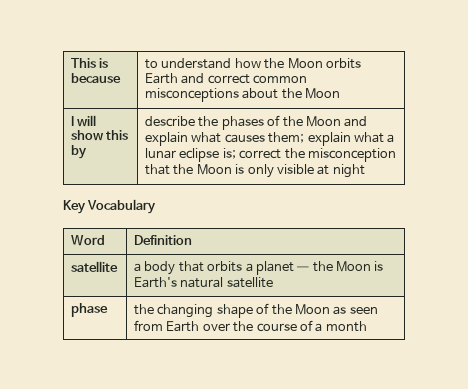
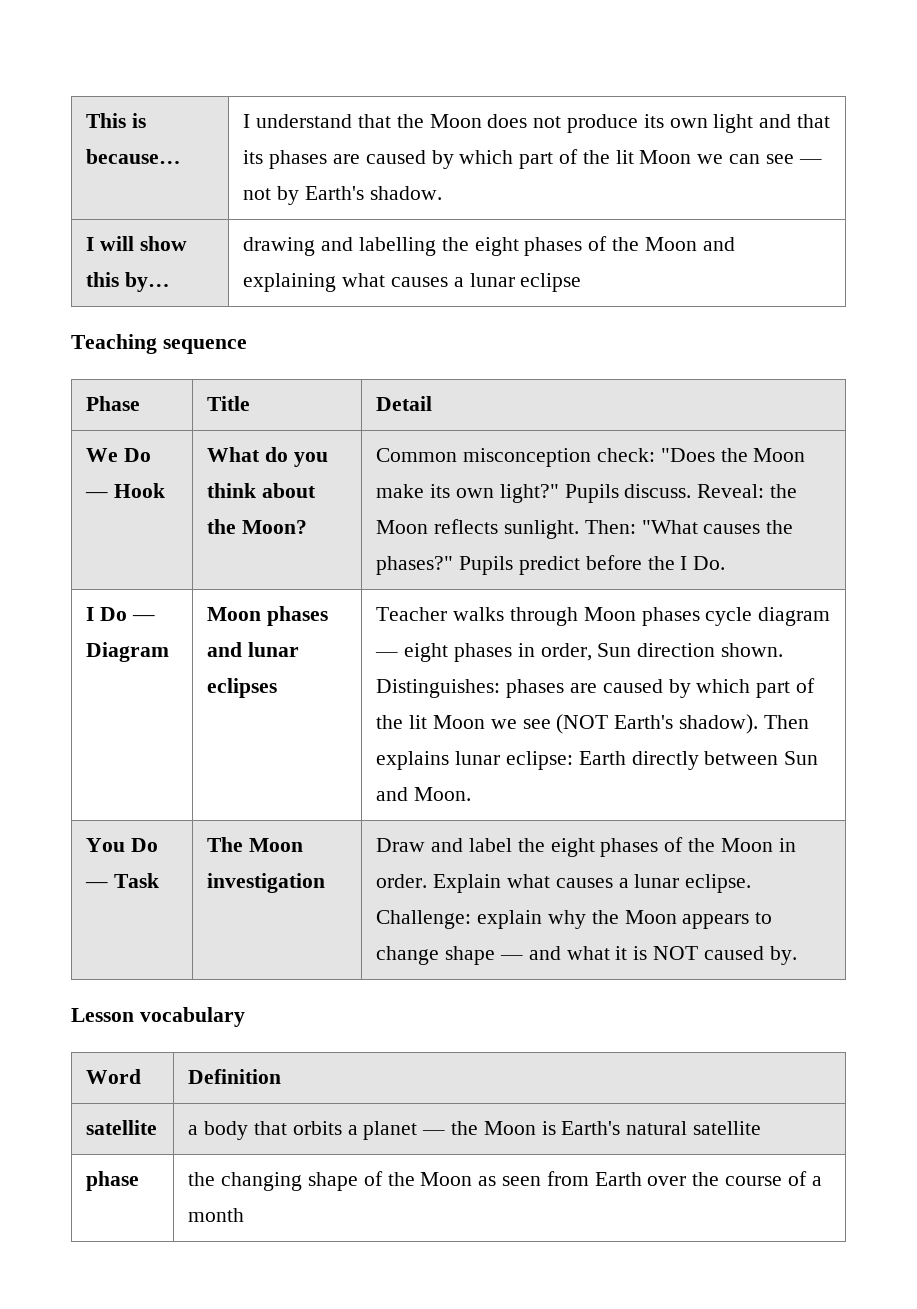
[71,73,122,83] [145,58,361,69] [145,73,308,84] [145,88,341,102] [71,115,97,127] [71,130,129,141] [71,145,88,159] [145,116,219,127] because | to understand how the Moon orbits Earth and correct common misconceptions about the Moon // I will show this by | describe the -> [86,149,182,164] [243,114,831,133] [243,149,822,169] [243,186,442,205] [86,236,187,251] [86,272,171,292] [243,237,519,256] because… | I understand that the Moon does not produce its own light and that its phases are caused by which part of the lit Moon we can see — not by Earth's shadow. // I will show this by… | drawing and labelling the eight
[145,132,384,146] explain what causes them; explain what -> [243,273,448,292] explaining what causes
[222,148,396,162] [145,164,365,178] [63,199,157,214] is; correct the misconception that the Moon is only visible at night // Key Vocabulary -> [71,334,247,354] [86,396,141,411] [207,396,251,411] [376,396,433,411] [86,448,152,462] [85,483,166,498] [207,447,328,467] [207,483,317,498] [207,519,308,534] [376,448,806,467] [376,484,798,503] [376,519,794,539] [376,555,726,575] [86,607,155,621] [86,642,170,662] [207,606,329,626] [207,642,300,657] [207,678,278,698] [376,607,831,626] [375,643,784,662] [376,678,816,698] [376,714,809,734] [376,751,819,770] [376,787,472,801] [86,838,159,852] [85,873,160,888] [207,837,304,852] [207,873,326,893] [376,837,796,857] [376,874,752,893] [376,910,773,929] [376,946,797,965] [71,1007,245,1027] // Teaching sequence // Phase | Title | Detail // We Do — Hook | What do you think about the Moon? | Common misconception check: "Does the Moon make its own light?" Pupils discuss. Reveal: the Moon reflects sunlight. Then: "What causes the phases?" Pupils predict before the I Do. // I Do — Diagram | Moon phases and lunar eclipses | Teacher walks through Moon phases cycle diagram — eight phases in order, Sun direction shown. Distinguishes: phases are caused by which part of the lit Moon we see (NOT Earth's shadow). Then explains lunar eclipse: Earth directly between Sun and Moon. // You Do — Task | The Moon investigation | Draw and label the eight phases of the Moon in order. Explain what causes a lunar eclipse. Challenge: explain why the Moon appears to change shape — and what it is NOT caused by. // Lesson vocabulary

